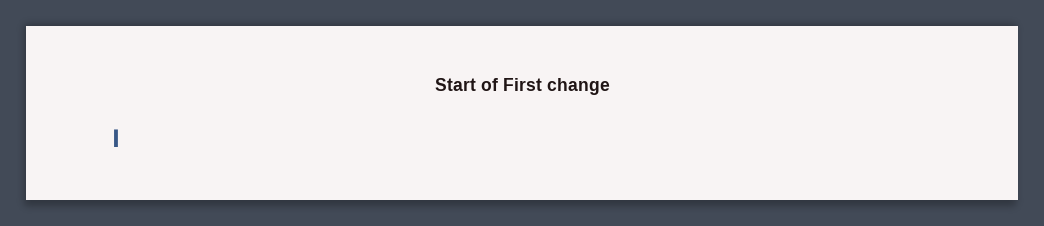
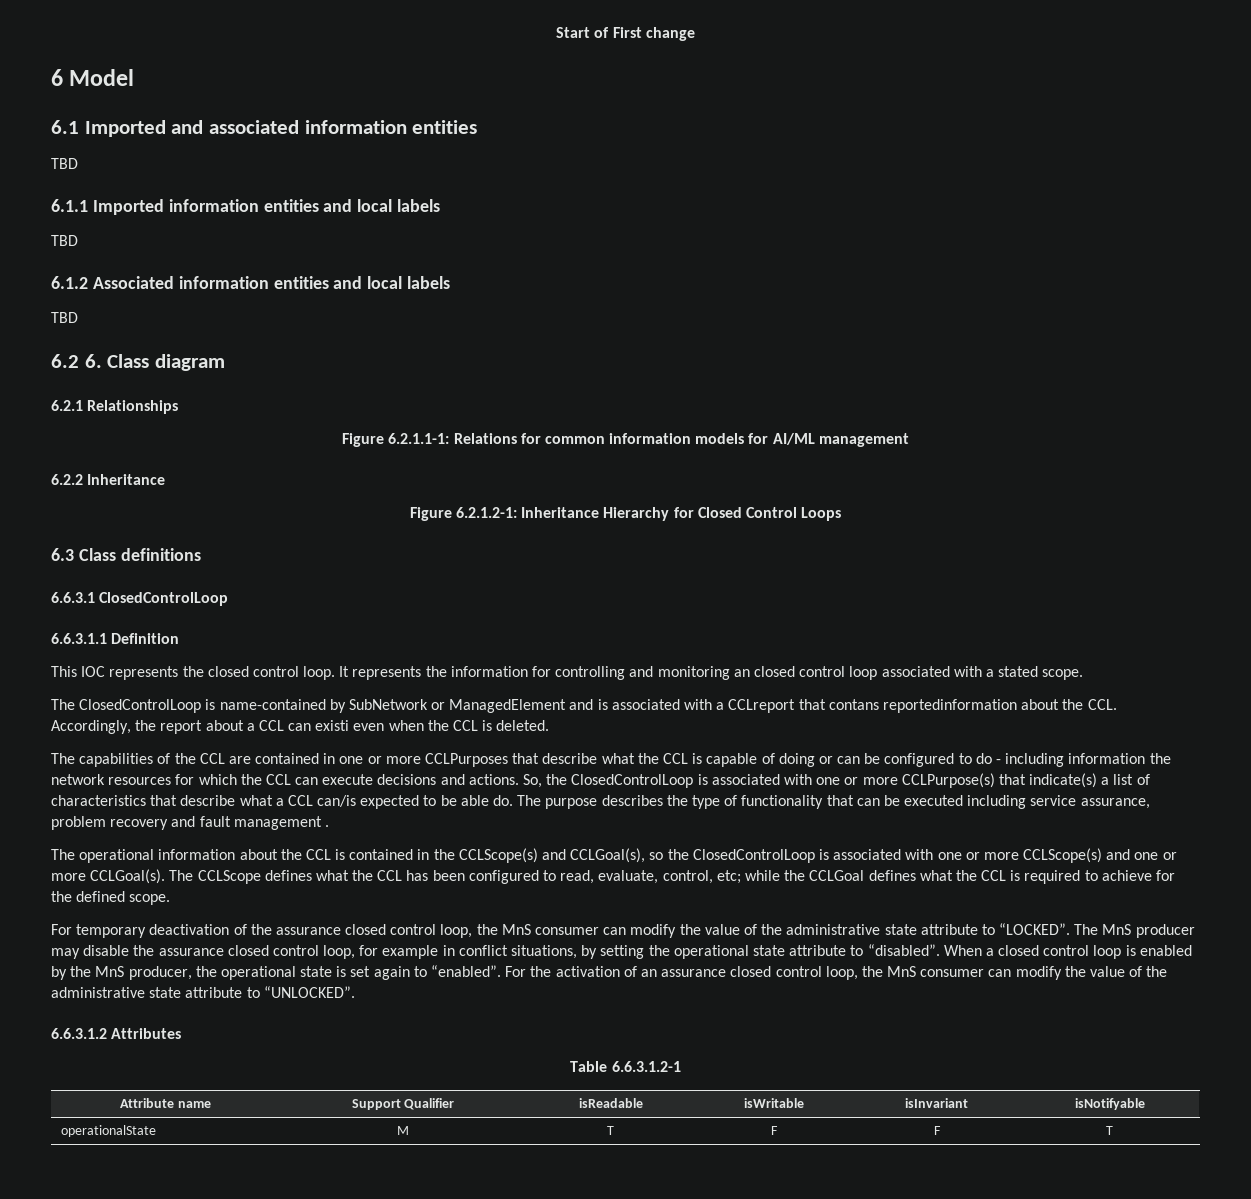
[113,129,119,147] l -> [51,69,135,86] [51,120,478,137] [51,158,78,169] [51,199,441,215] [51,235,78,246] [51,276,451,289] [51,312,78,323] [51,354,226,371] [51,400,179,414] [342,433,909,447] [51,474,166,485] [409,507,842,521] [51,548,201,561] [51,592,229,606] [51,633,180,644] [51,666,1084,680] [51,699,1117,713] [51,720,550,734] [51,753,1171,767] [51,773,1150,788] [51,795,1150,809] [51,816,329,830] [51,848,1177,863] [51,869,1175,884] [51,891,171,905] [51,923,1195,938] [51,944,1192,959] [51,965,1168,980] [51,986,355,998] [51,1028,182,1039] [570,1061,681,1072] [120,1098,211,1108] [351,1098,455,1110] [578,1098,643,1108] [744,1098,804,1108] [905,1098,968,1108] [1074,1098,1145,1110] [60,1125,156,1137] [397,1126,409,1135] [607,1126,614,1135] [771,1126,778,1135] [933,1126,941,1135] [1105,1126,1113,1135] 6 Model // 6.1 Imported and associated information entities // TBD // 6.1.1 Imported information entities and local labels // TBD // 6.1.2 Associated information entities and local labels // TBD // 6.2 6. Class diagram // 6.2.1 Relationships // Figure 6.2.1.1-1: Relations for common information models for AI/ML management // 6.2.2 Inheritance // Figure 6.2.1.2-1: Inheritance Hierarchy for Closed Control Loops // 6.3 Class definitions // 6.6.3.1 ClosedControlLoop // 6.6.3.1.1 Definition // This IOC represents the closed control loop. It represents the information for controlling and monitoring an closed control loop associated with a stated scope. // The ClosedControlLoop is name-contained by SubNetwork or ManagedElement and is associated with a CCLreport that contans reportedinformation about the CCL. Accordingly, the report about a CCL can existi even when the CCL is deleted. // The capabilities of the CCL are contained in one or more CCLPurposes that describe what the CCL is capable of doing or can be configured to do - including information the network resources for which the CCL can execute decisions and actions. So, the ClosedControlLoop is associated with one or more CCLPurpose(s) that indicate(s) a list of characteristics that describe what a CCL can/is expected to be able do. The purpose describes the type of functionality that can be executed including service assurance, problem recovery and fault management . // The operational information about the CCL is contained in the CCLScope(s) and CCLGoal(s), so the ClosedControlLoop is associated with one or more CCLScope(s) and one or more CCLGoal(s). The CCLScope defines what the CCL has been configured to read, evaluate, control, etc; while the CCLGoal defines what the CCL is required to achieve for the defined scope. // For temporary deactivation of the assurance closed control loop, the MnS consumer can modify the value of the administrative state attribute to “LOCKED”. The MnS producer may disable the assurance closed control loop, for example in conflict situations, by setting the operational state attribute to “disabled”. When a closed control loop is enabled by the MnS producer, the operational state is set again to “enabled”. For the activation of an assurance closed control loop, the MnS consumer can modify the value of the administrative state attribute to “UNLOCKED”. // 6.6.3.1.2 Attributes // Table 6.6.3.1.2-1 // Attribute name | Support Qualifier | isReadable | isWritable | isInvariant | isNotifyable // operationalState | M | T | F | F | T

